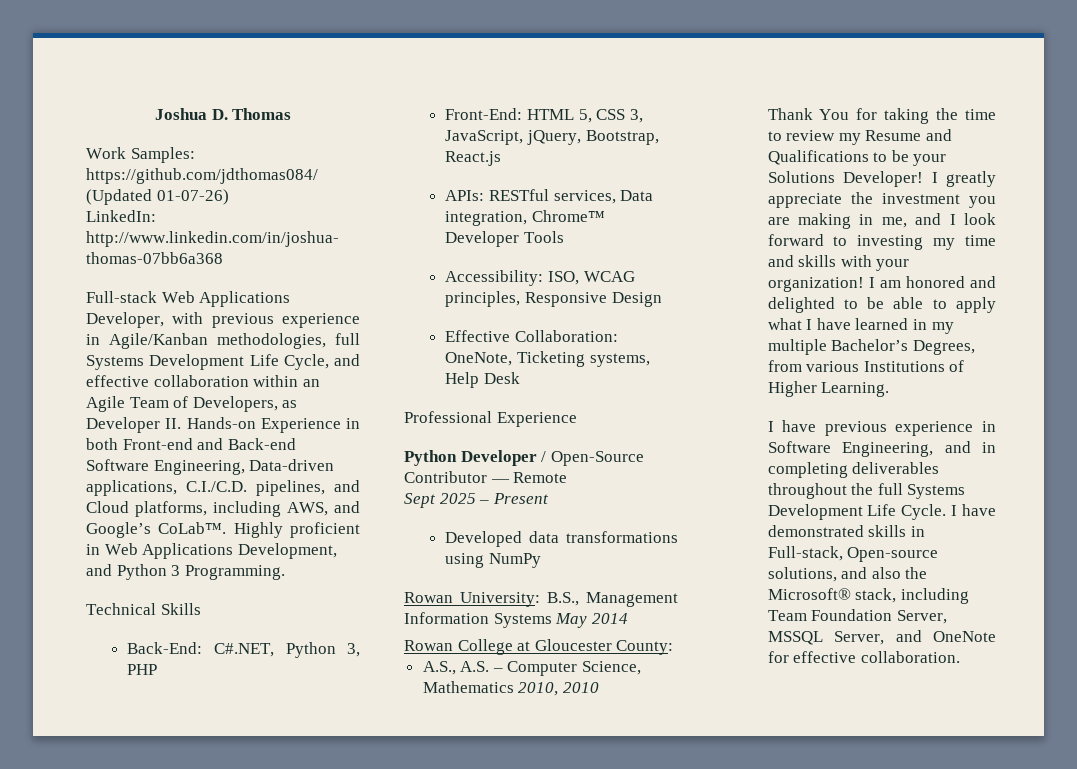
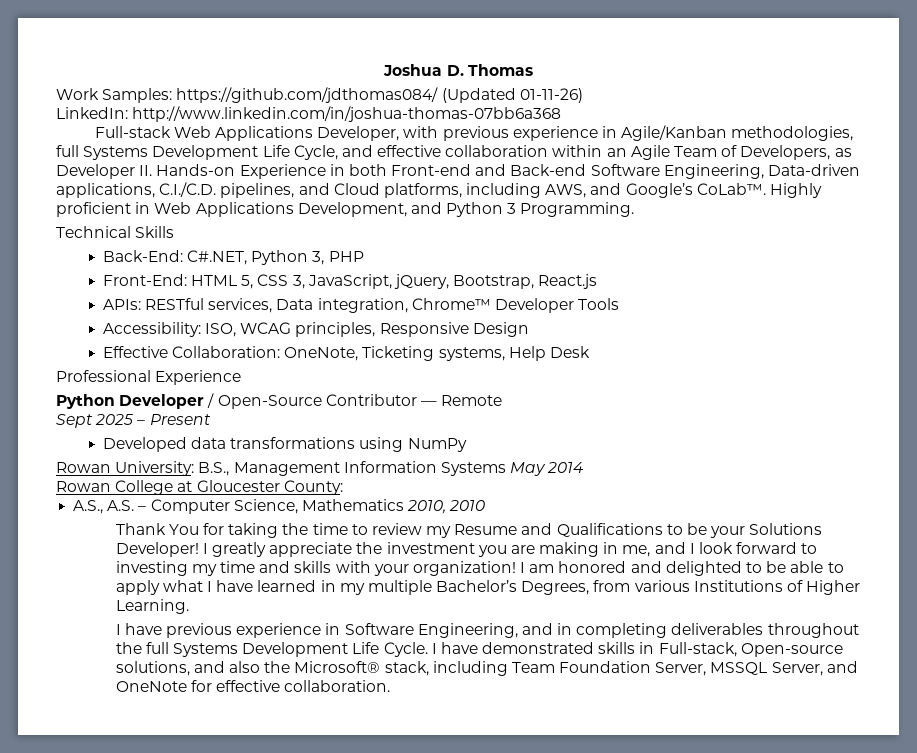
[156,189,229,205] 01-07-26) -> [519,88,583,103] 01-11-26)

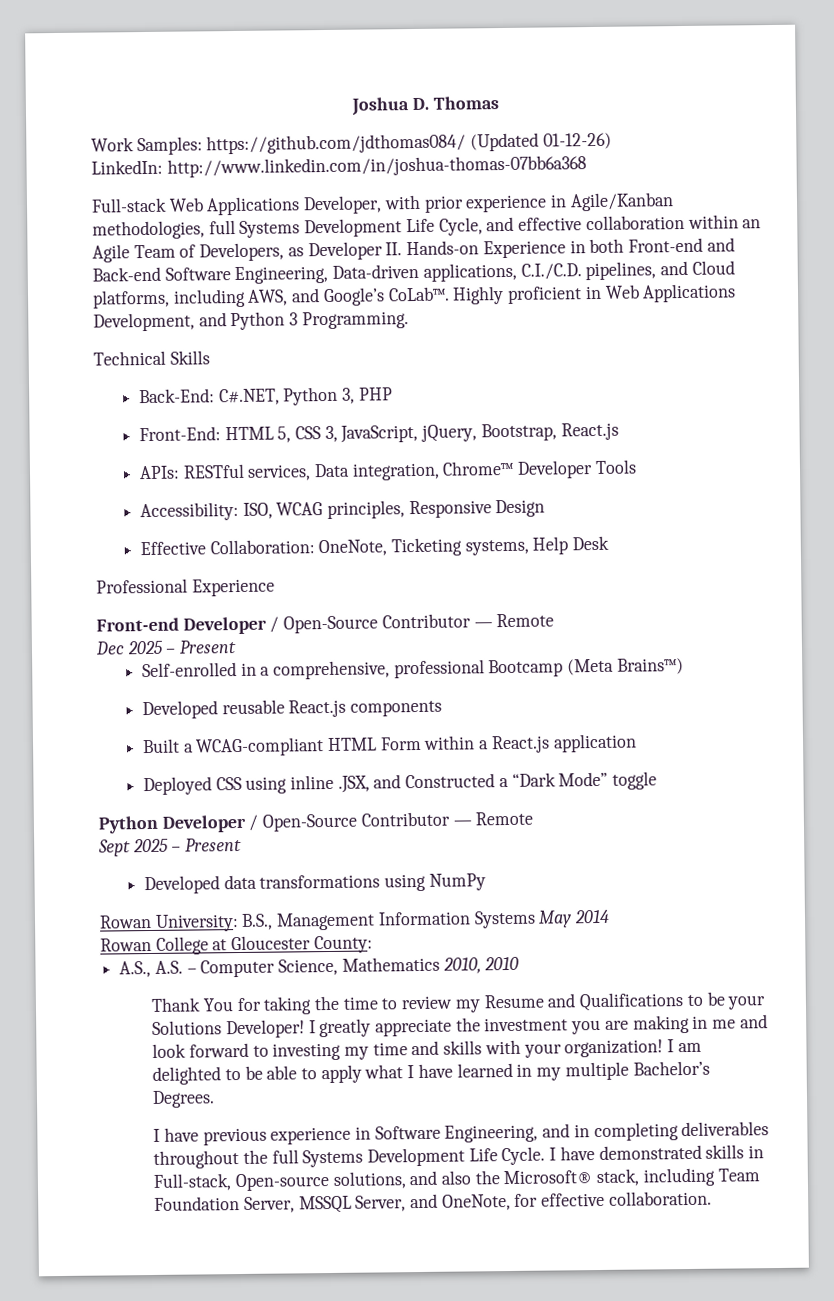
[519,88,583,103] 01-11-26) -> [542,132,612,150] 01-12-26)
[442,126,509,141] previous -> [423,195,464,213] prior
(242, 377) none -> [96,613,555,635] [95,640,238,655] [141,658,684,680] [141,699,442,720] [141,733,637,757] [142,771,658,796] // Front-end Developer / Open-Source Contributor — Remote // Dec 2025 – Present // Self-enrolled in a comprehensive, professional Bootcamp (Meta Brains™) // Developed reusable React.js components // Built a WCAG-compliant HTML Form within a React.js application // Deployed CSS using inline .JSX, and Constructed a “Dark Mode” toggle
[622,542,695,557] me, and I -> [712,1014,768,1029] me and
[558,561,662,573] honored and -> (702, 1047) none
[521,580,861,595] [115,599,189,614] Degrees, from various Institutions of Higher Learning. -> [152,1090,216,1108] Degrees.
[115,681,187,692] OneNote -> [441,1193,511,1211] OneNote,

